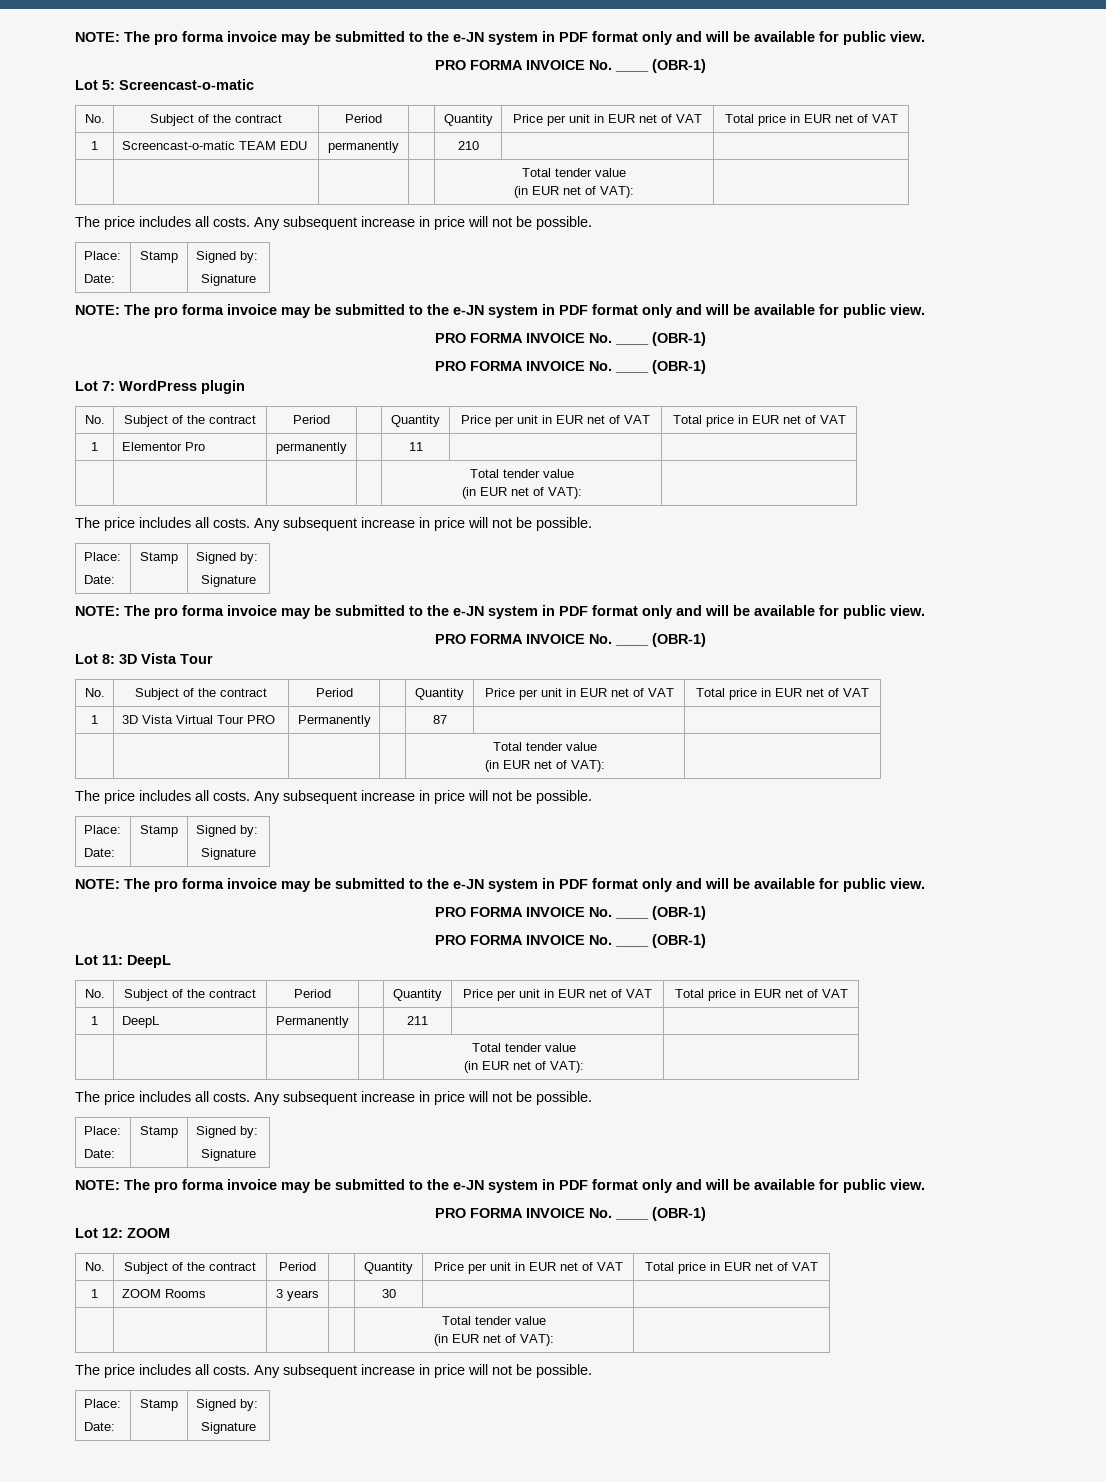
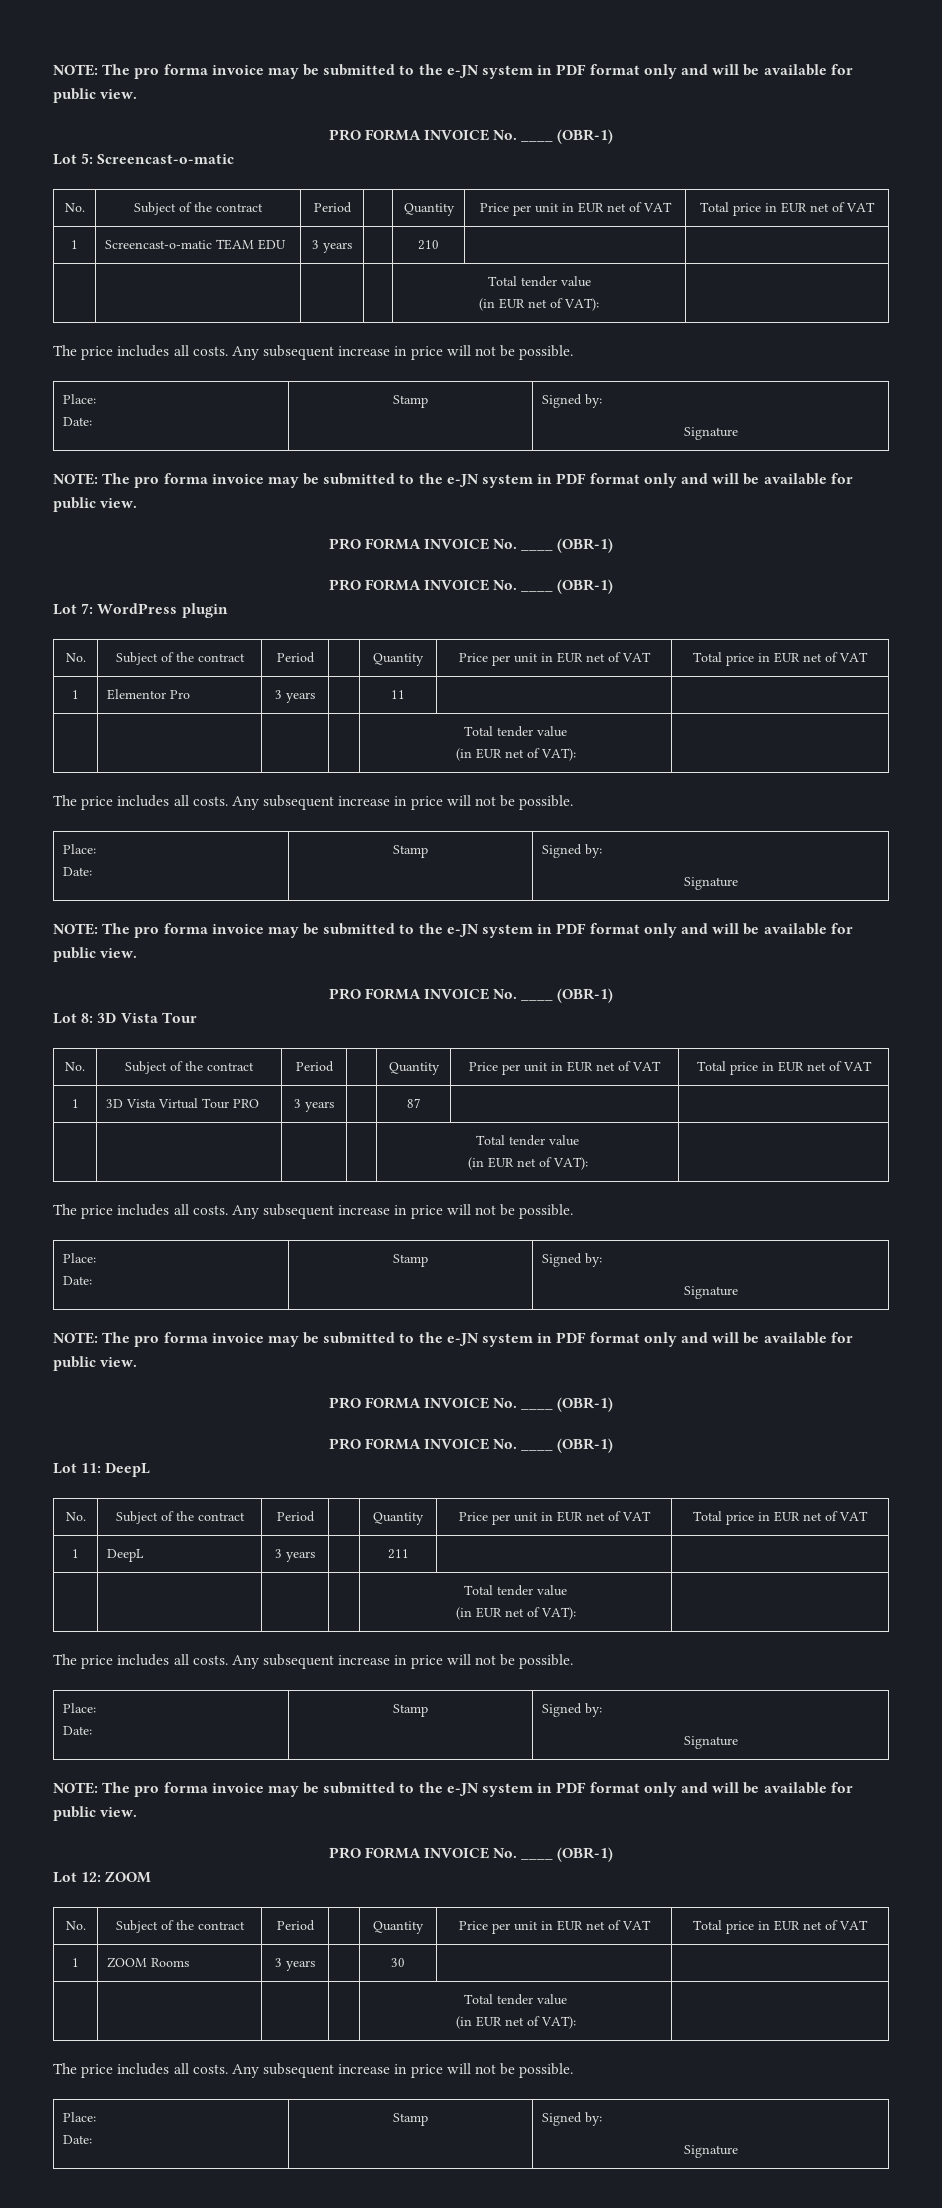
[328,141,399,153] permanently -> [312,240,352,253] 3 years
[276,442,347,454] permanently -> [275,690,315,703] 3 years
[297,715,371,727] Permanently -> [294,1099,334,1112] 3 years
[276,1016,349,1028] Permanently -> [275,1549,315,1562] 3 years

